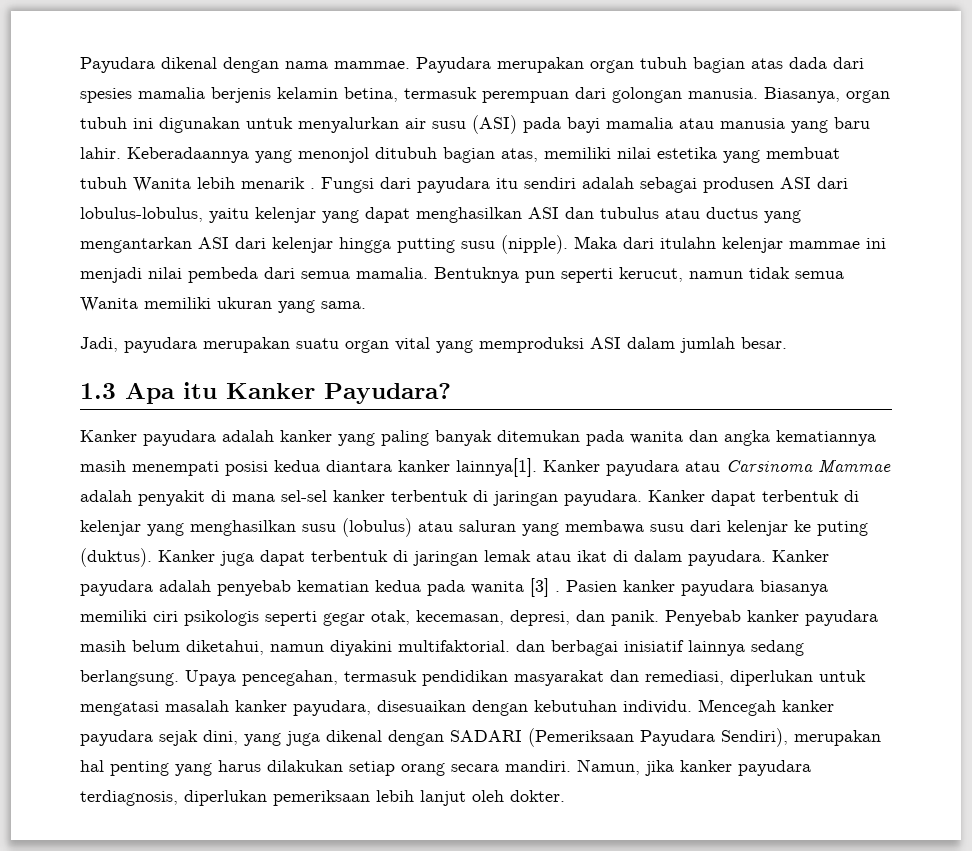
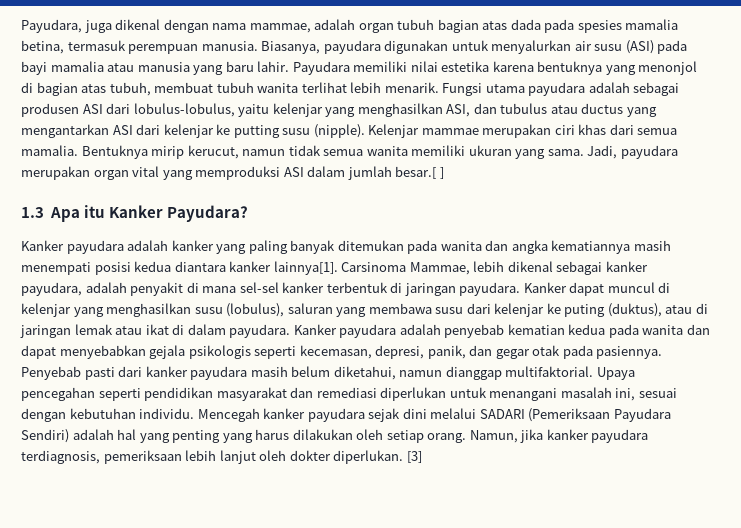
[80,57,155,73] Payudara -> [21,19,112,33] Payudara, juga
[334,57,584,73] mammae. Payudara merupakan -> [249,19,356,33] mammae, adalah
[833,57,864,69] dari -> [544,19,575,33] pada
[211,87,338,103] berjenis kelamin -> (679, 24) none
[575,87,890,103] [80,117,153,129] dari golongan manusia. Biasanya, organ tubuh ini -> [201,40,381,54] manusia. Biasanya, payudara
[127,147,840,163] [80,177,576,193] Keberadaannya yang menonjol ditubuh bagian atas, memiliki nilai estetika yang membuat tubuh Wanita lebih menarik . Fungsi dari payudara itu sendiri -> [292,61,698,75] [21,82,586,96] Payudara memiliki nilai estetika karena bentuknya yang menonjol di bagian atas tubuh, membuat tubuh wanita terlihat lebih menarik. Fungsi utama payudara
[365,207,559,223] dapat menghasilkan ASI -> [357,103,471,117] menghasilkan ASI,
[339,237,391,253] hingga -> [216,124,231,135] ke
[574,236,886,253] [80,267,258,283] Maka dari itulahn kelenjar mammae ini menjadi nilai pembeda -> [368,124,607,138] Kelenjar mammae merupakan ciri khas
[525,268,613,283] pun seperti -> [151,146,185,159] mirip
[80,297,138,312] Wanita -> [366,146,408,156] wanita
(366, 305) // -> (584, 152) none
[296,338,339,349] suatu -> (90, 173) none
[741,337,787,349] besar. -> [395,166,444,179] besar.[ ]
[543,459,891,476] Kanker payudara atau Carsinoma Mammae -> [341,261,648,275] [21,282,82,296] Carsinoma Mammae, lebih dikenal sebagai kanker payudara,
[762,490,839,502] terbentuk -> [607,282,655,293] muncul
[342,518,453,537] (lobulus) atau -> [226,303,285,317] (lobulus),
[80,548,388,567] (duktus). Kanker juga dapat terbentuk -> [607,303,693,317] (duktus), atau
[530,578,828,597] [80,610,741,626] [3] . Pasien kanker payudara biasanya memiliki ciri psikologis seperti gegar otak, kecemasan, depresi, dan panik. Penyebab -> [686,324,710,335] [21,345,663,359] [21,366,143,380] dan dapat menyebabkan gejala psikologis seperti kecemasan, depresi, panik, dan gegar otak pada pasiennya. Penyebab pasti dari
[330,640,804,656] [80,670,417,686] diyakini multifaktorial. dan berbagai inisiatif lainnya sedang berlangsung. Upaya pencegahan, termasuk -> [445,366,635,380] [21,387,141,401] dianggap multifaktorial. Upaya pencegahan seperti
[645,670,724,685] remediasi, -> [316,387,377,398] remediasi
[80,700,466,716] mengatasi masalah kanker payudara, disesuaikan -> [489,387,677,401] menangani masalah ini, sesuai
[203,728,881,747] [80,760,571,776] dini, yang juga dikenal dengan SADARI (Pemeriksaan Payudara Sendiri), merupakan hal penting yang harus dilakukan setiap orang secara mandiri. -> [402,408,671,422] [21,429,467,443] dini melalui SADARI (Pemeriksaan Payudara Sendiri) adalah hal yang penting yang harus dilakukan oleh setiap orang.
[184,790,267,806] diperlukan -> (100, 457) none
[510,790,565,802] dokter. -> [289,450,422,464] dokter diperlukan. [3]

